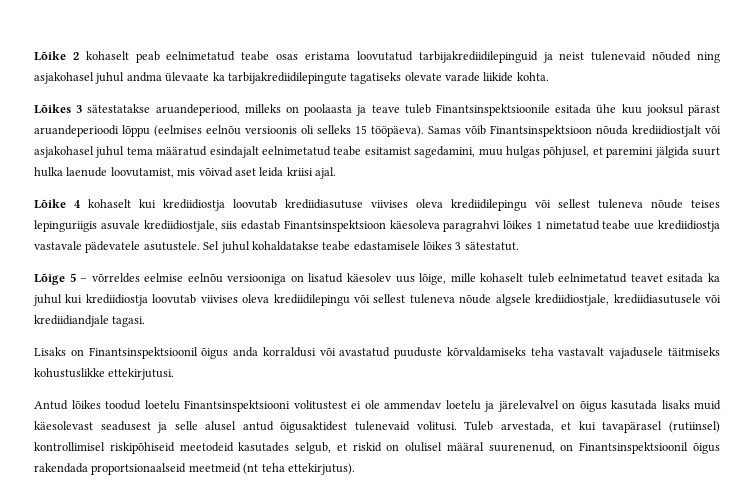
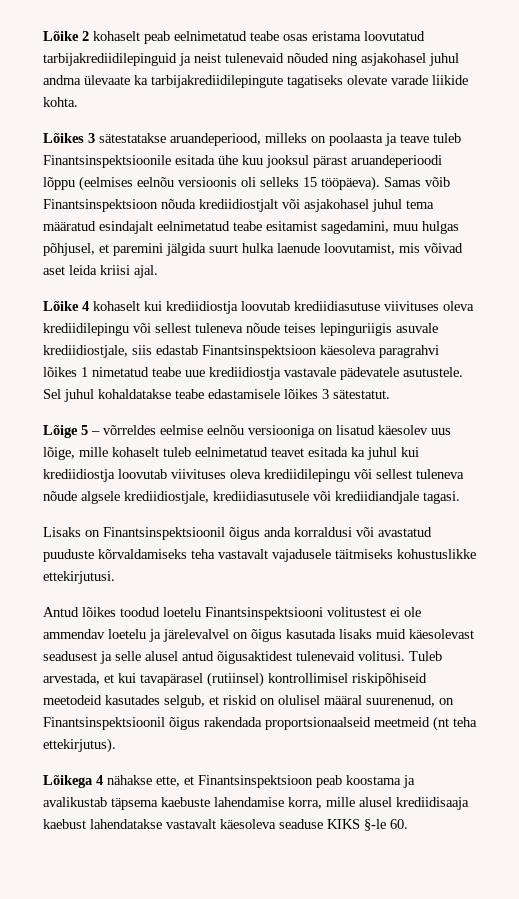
[371,200,408,208] viivises -> [384,301,439,311] viivituses
[200,295,238,303] viivises -> [171,469,226,479] viivituses
(355, 469) none -> [43,775,415,788] [43,797,469,810] [43,819,408,831] // Lõikega 4 nähakse ette, et Finantsinspektsioon peab koostama ja avalikustab täpsema kaebuste lahendamise korra, mille alusel krediidisaaja kaebust lahendatakse vastavalt käesoleva seaduse KIKS §-le 60.

